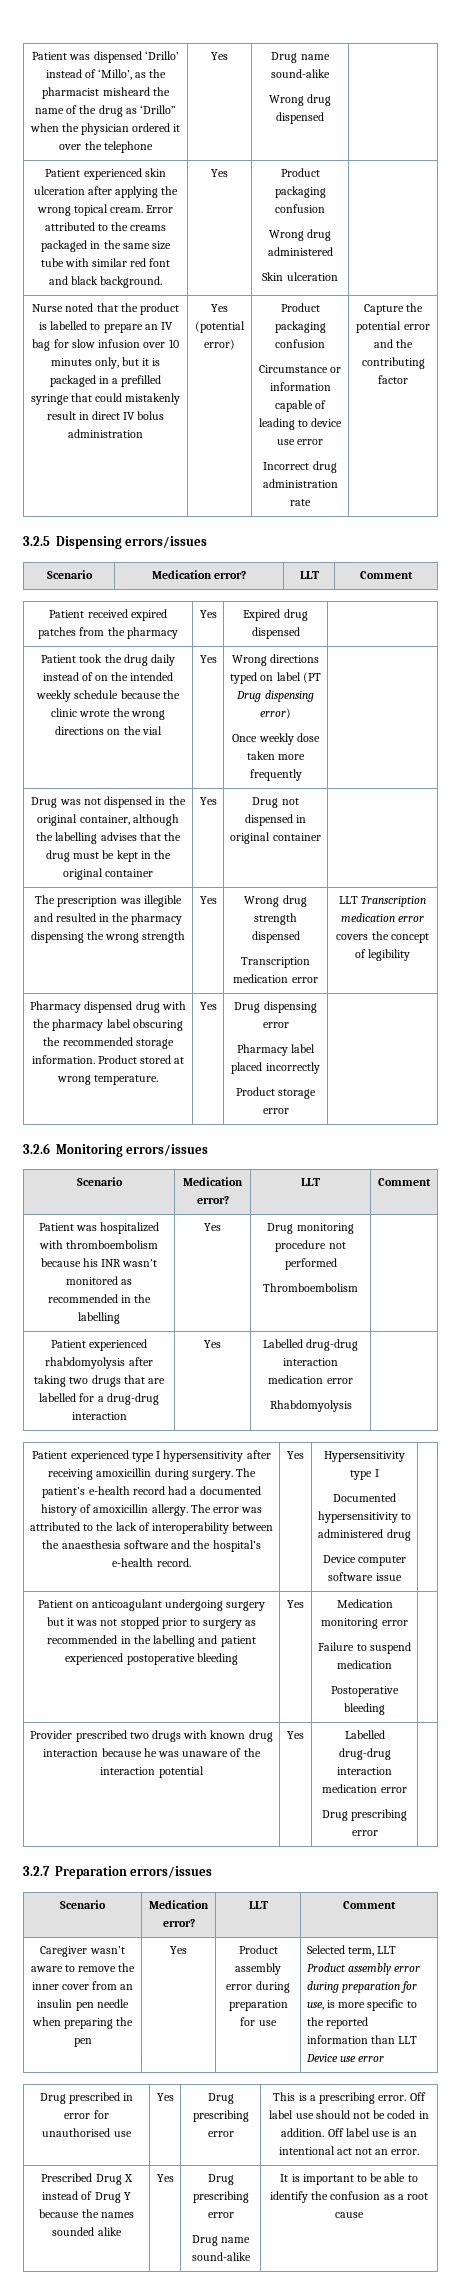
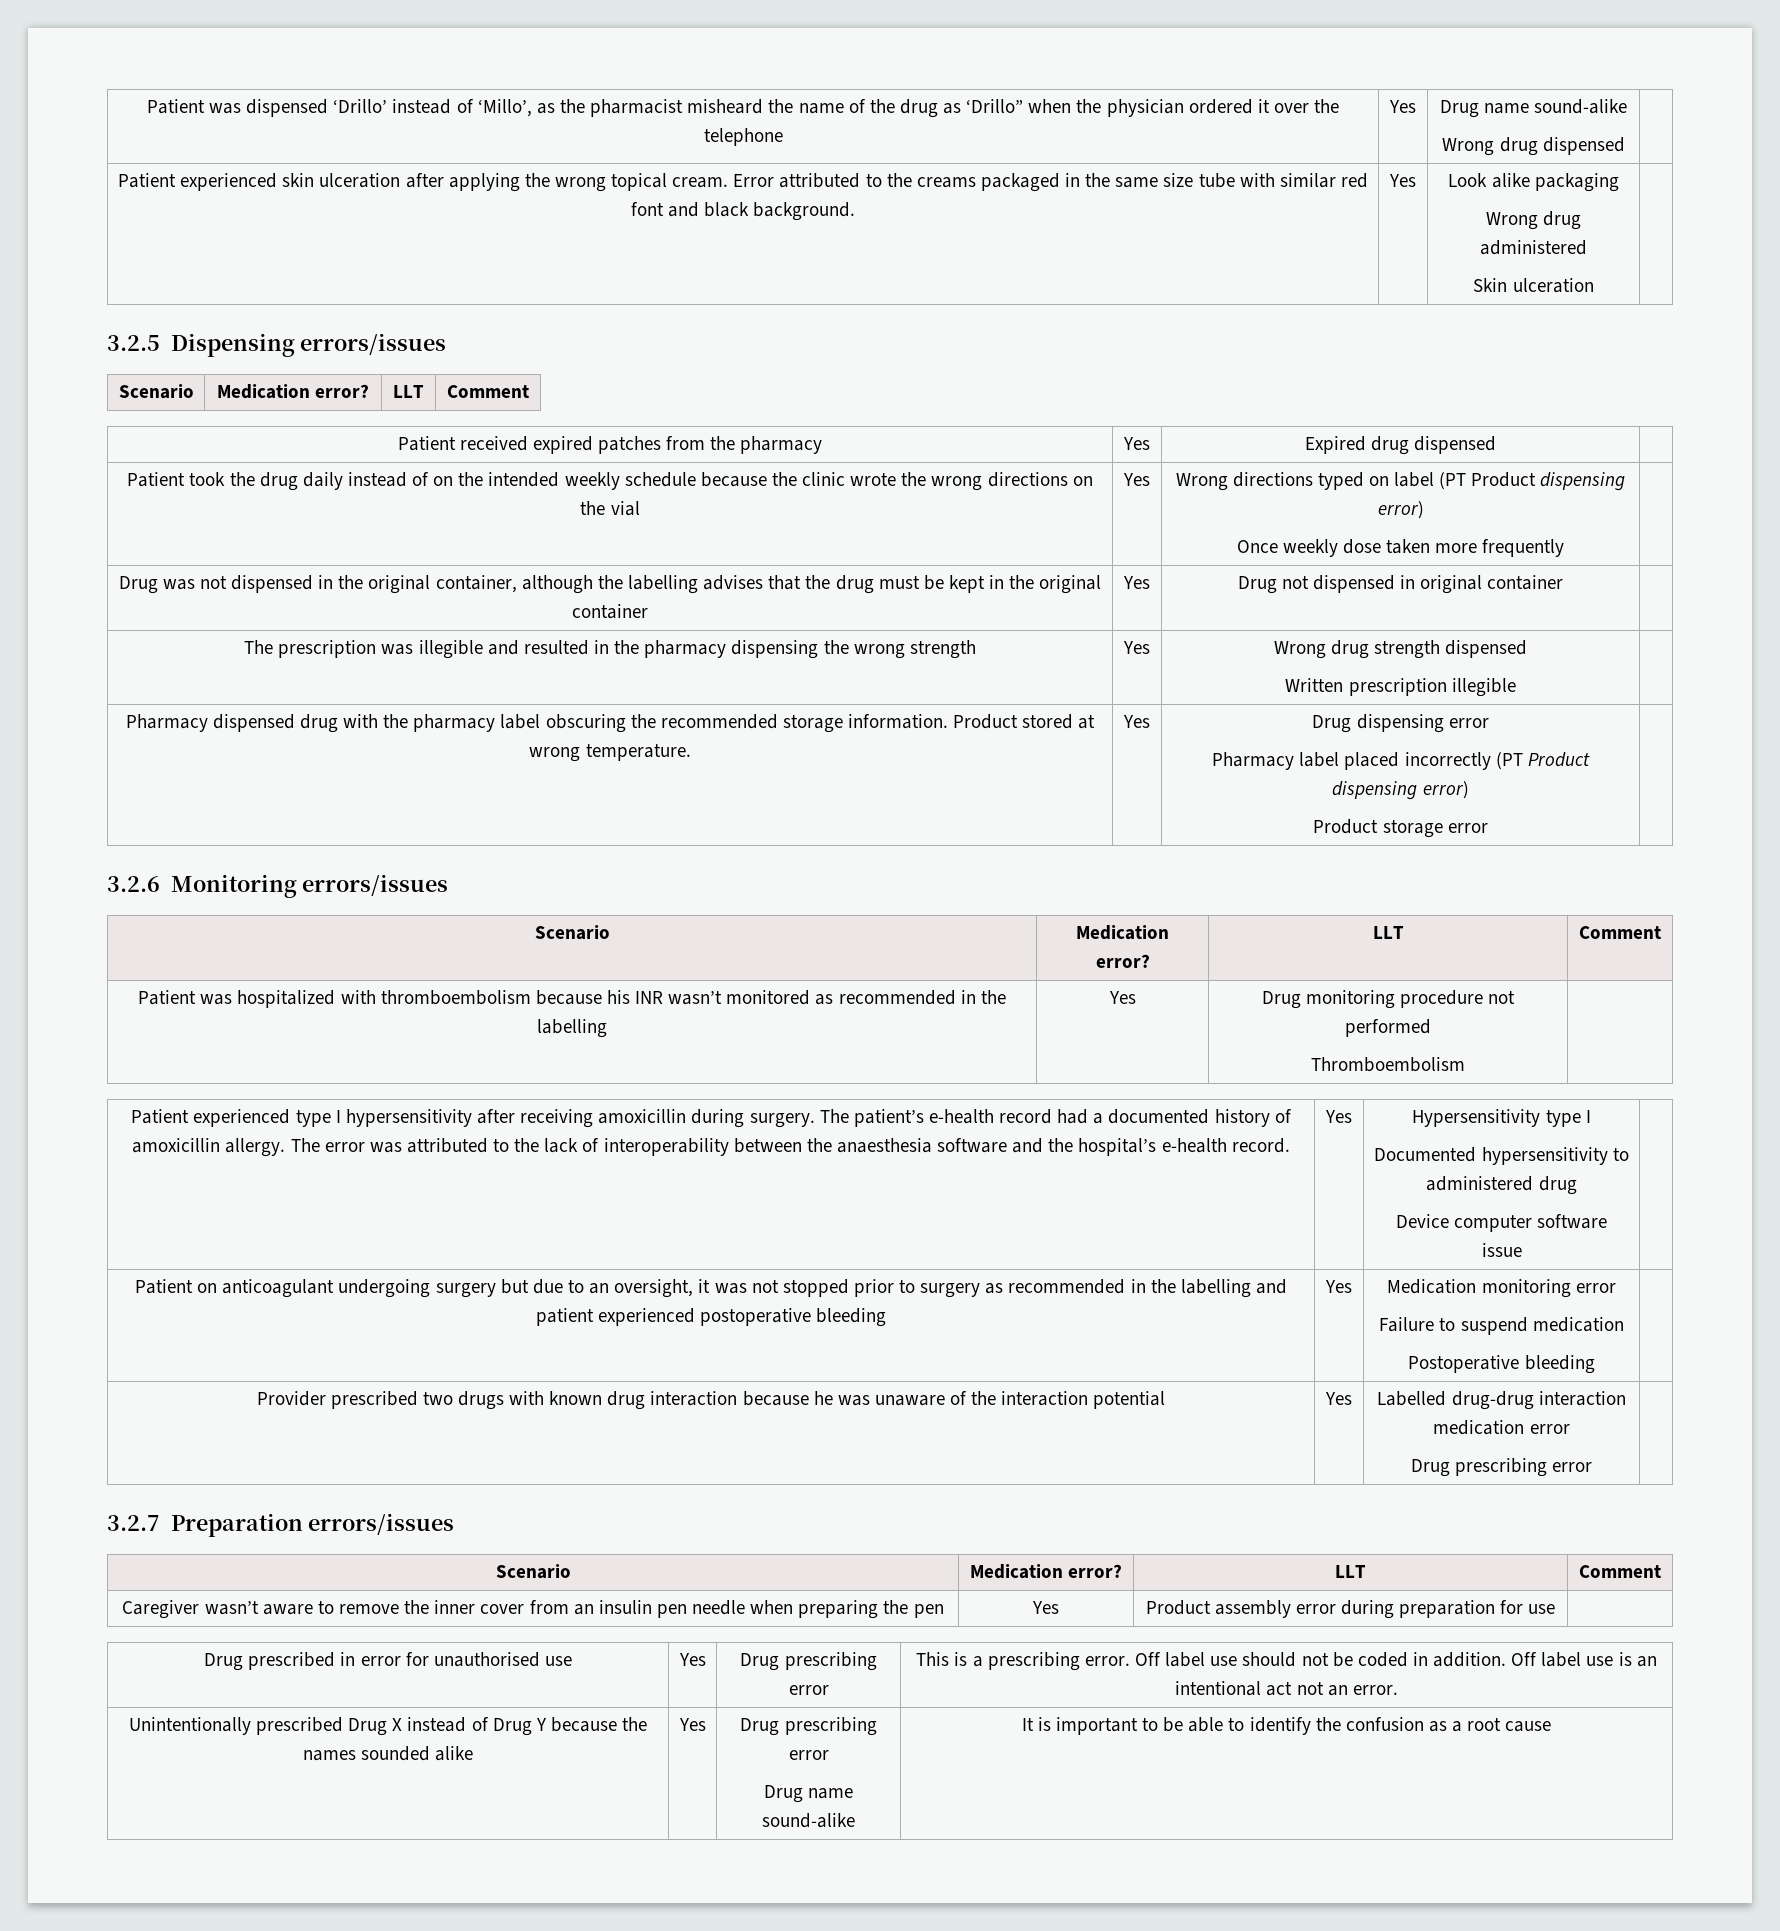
[280,168,320,177] [274,186,326,198] [275,204,325,213] Product packaging confusion -> [1448,173,1619,192] Look alike packaging
[32,303,179,315] [38,321,174,333] [32,339,179,351] [50,357,161,369] [49,375,162,387] [30,393,181,405] [46,411,165,420] [68,429,143,438] [211,304,228,312] [195,321,245,333] [204,339,235,350] [280,303,320,312] [274,321,326,333] [275,339,325,348] [258,365,342,373] [269,382,331,391] [274,400,327,412] [258,418,343,430] [276,439,324,445] [263,461,337,473] [262,479,338,488] [290,499,311,506] [363,303,424,315] [356,321,430,333] [373,339,414,348] [361,357,425,369] [378,375,408,384] // Nurse noted that the product is labelled to prepare an IV bag for slow infusion over 10 minutes only, but it is packaged in a prefilled syringe that could mistakenly result in direct IV bolus administration | Yes (potential error) | Product packaging confusion // Circumstance or information capable of leading to device use error // Incorrect drug administration rate | Capture the potential error and the contributing factor -> (1594, 285) none
[236,691,262,702] Drug -> [1471,472,1537,487] Product
[241,957,310,968] [233,974,318,983] [338,896,427,907] [340,913,425,922] [336,931,429,943] [354,949,411,961] Transcription medication error | LLT Transcription medication error covers the concept of legibility -> [1285,678,1516,697] Written prescription illegible |
(320, 1068) none -> [1495,752,1590,770] [1332,781,1469,800] (PT Product dispensing error)
[50,1339,148,1351] [45,1357,153,1369] [34,1375,165,1387] [39,1393,159,1405] [71,1412,127,1420] [204,1340,221,1348] [262,1339,359,1351] [283,1358,338,1366] [268,1375,353,1384] [269,1400,352,1412] // Patient experienced rhabdomyolysis after taking two drugs that are labelled for a drug-drug interaction | Yes | Labelled drug-drug interaction medication error // Rhabdomyolysis | -> (1465, 1064) none
(64, 1621) none -> [532,1279,694,1298] due to an oversight,
[306,1945,397,1956] [306,1963,421,1975] [306,1981,418,1993] [306,1999,417,2011] [306,2017,368,2029] [306,2035,418,2044] [305,2054,385,2062] Selected term, LLT Product assembly error during preparation for use, is more specific to the reported information than LLT Device use error -> (1556, 1609) none
[41,2173,93,2182] Prescribed -> [128,1717,344,1735] Unintentionally prescribed

